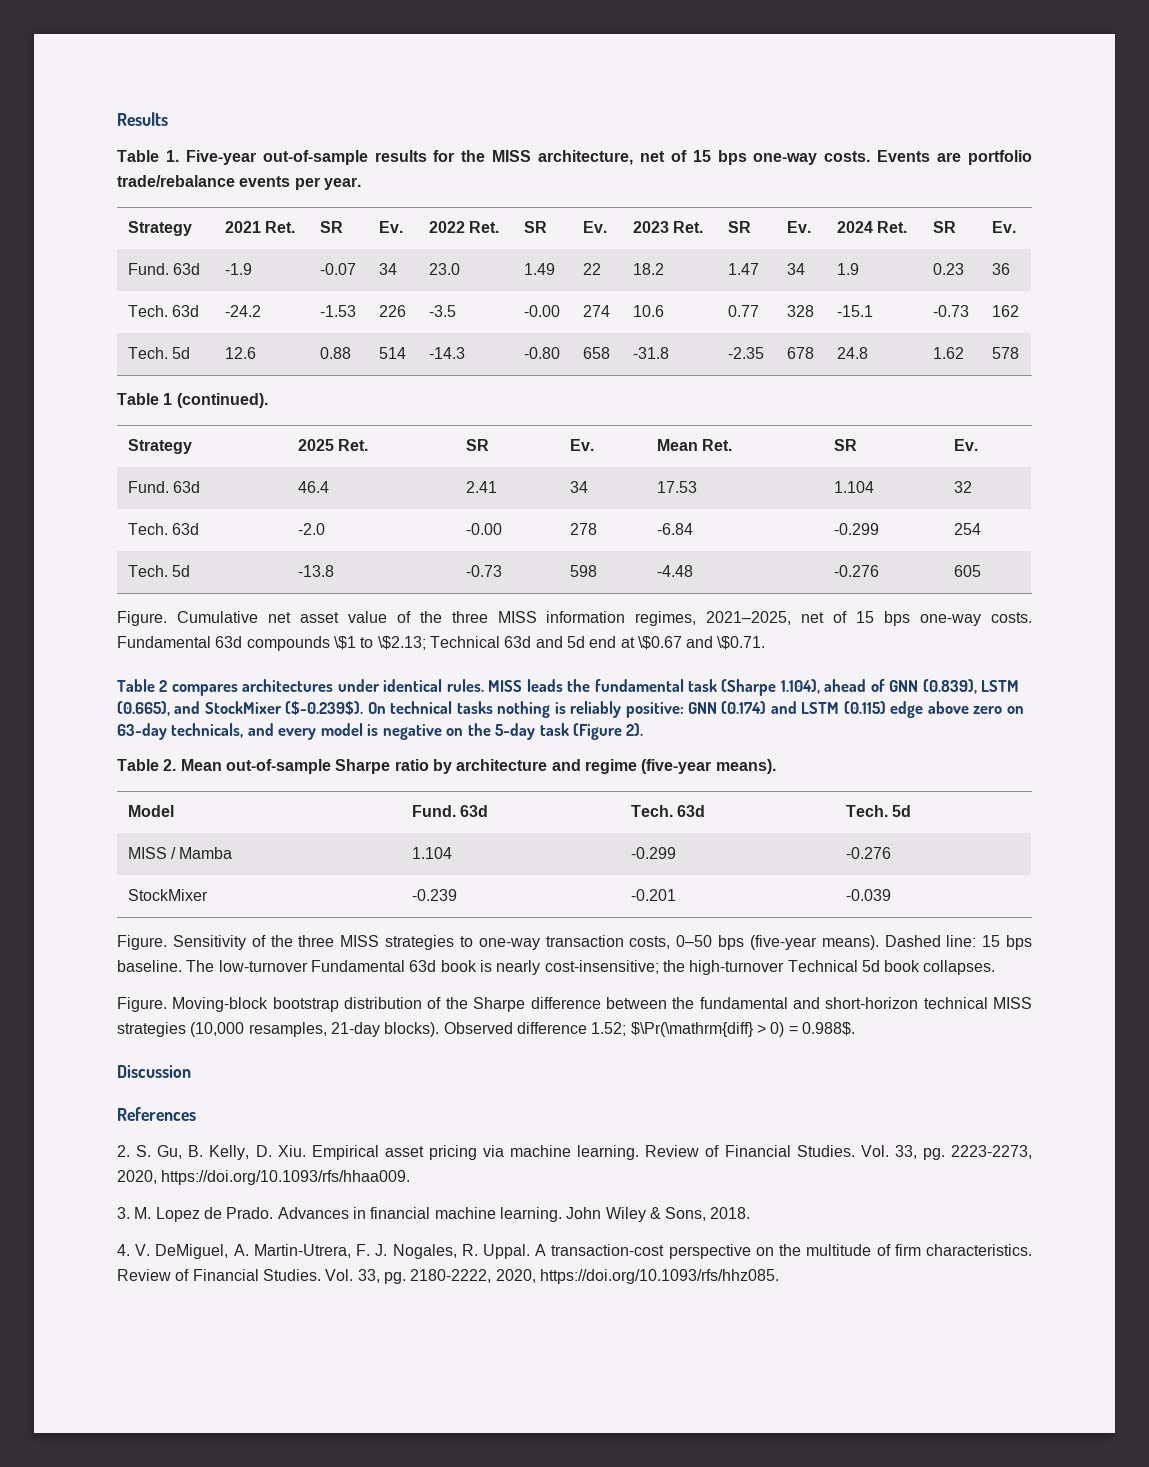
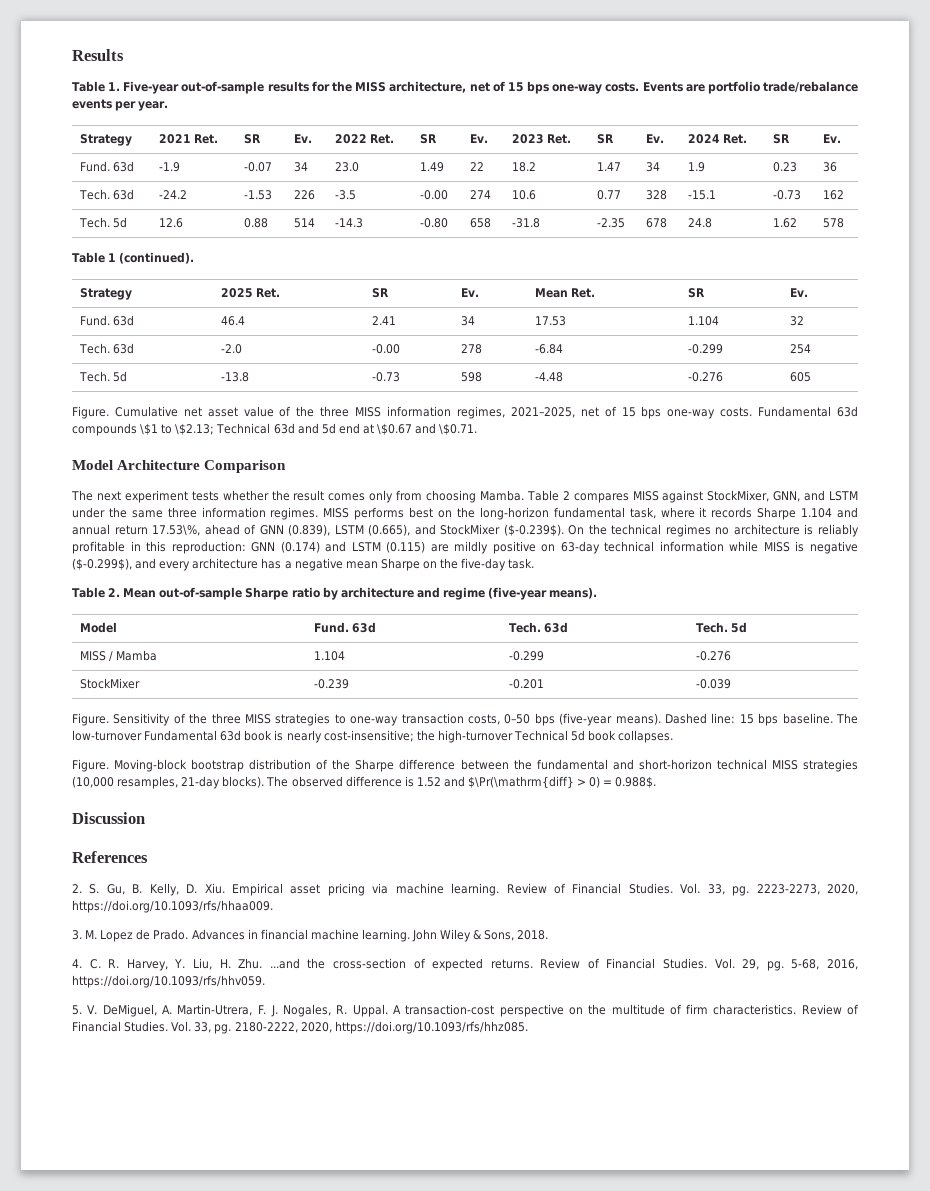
[117,679,820,696] Table 2 compares architectures under identical rules. MISS leads the fundamental task (Sharpe 1.104), -> [72,460,287,473] [71,490,859,503] [72,507,859,520] [72,524,201,536] Model Architecture Comparison // The next experiment tests whether the result comes only from choosing Mamba. Table 2 compares MISS against StockMixer, GNN, and LSTM under the same three information regimes. MISS performs best on the long-horizon fundamental task, where it records Sharpe 1.104 and annual return 17.53\%,
[390,701,684,718] technical tasks nothing is reliably positive: -> [588,524,859,537] [72,541,246,554] the technical regimes no architecture is reliably profitable in this reproduction:
[890,701,1024,718] [117,723,644,740] edge above zero on 63-day technicals, and every model is negative on the 5-day task (Figure 2). -> [430,541,858,554] [72,558,535,571] are mildly positive on 63-day technical information while MISS is negative ($-0.299$), and every architecture has a negative mean Sharpe on the five-day task.
[443,1022,627,1036] Observed difference 1.52; -> [266,776,465,787] The observed difference is 1.52 and
(130, 1250) none -> [89,958,859,971] [72,975,265,988] [72,1005,82,1015] C. R. Harvey, Y. Liu, H. Zhu. ...and the cross-section of expected returns. Review of Financial Studies. Vol. 29, pg. 5-68, 2016, https://doi.org/10.1093/rfs/hhv059. // 5.

